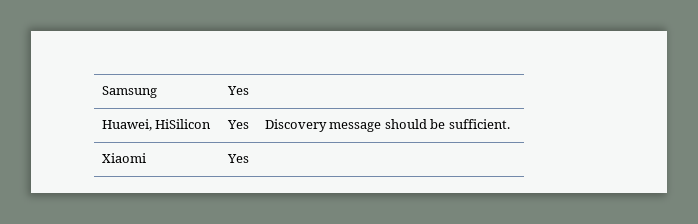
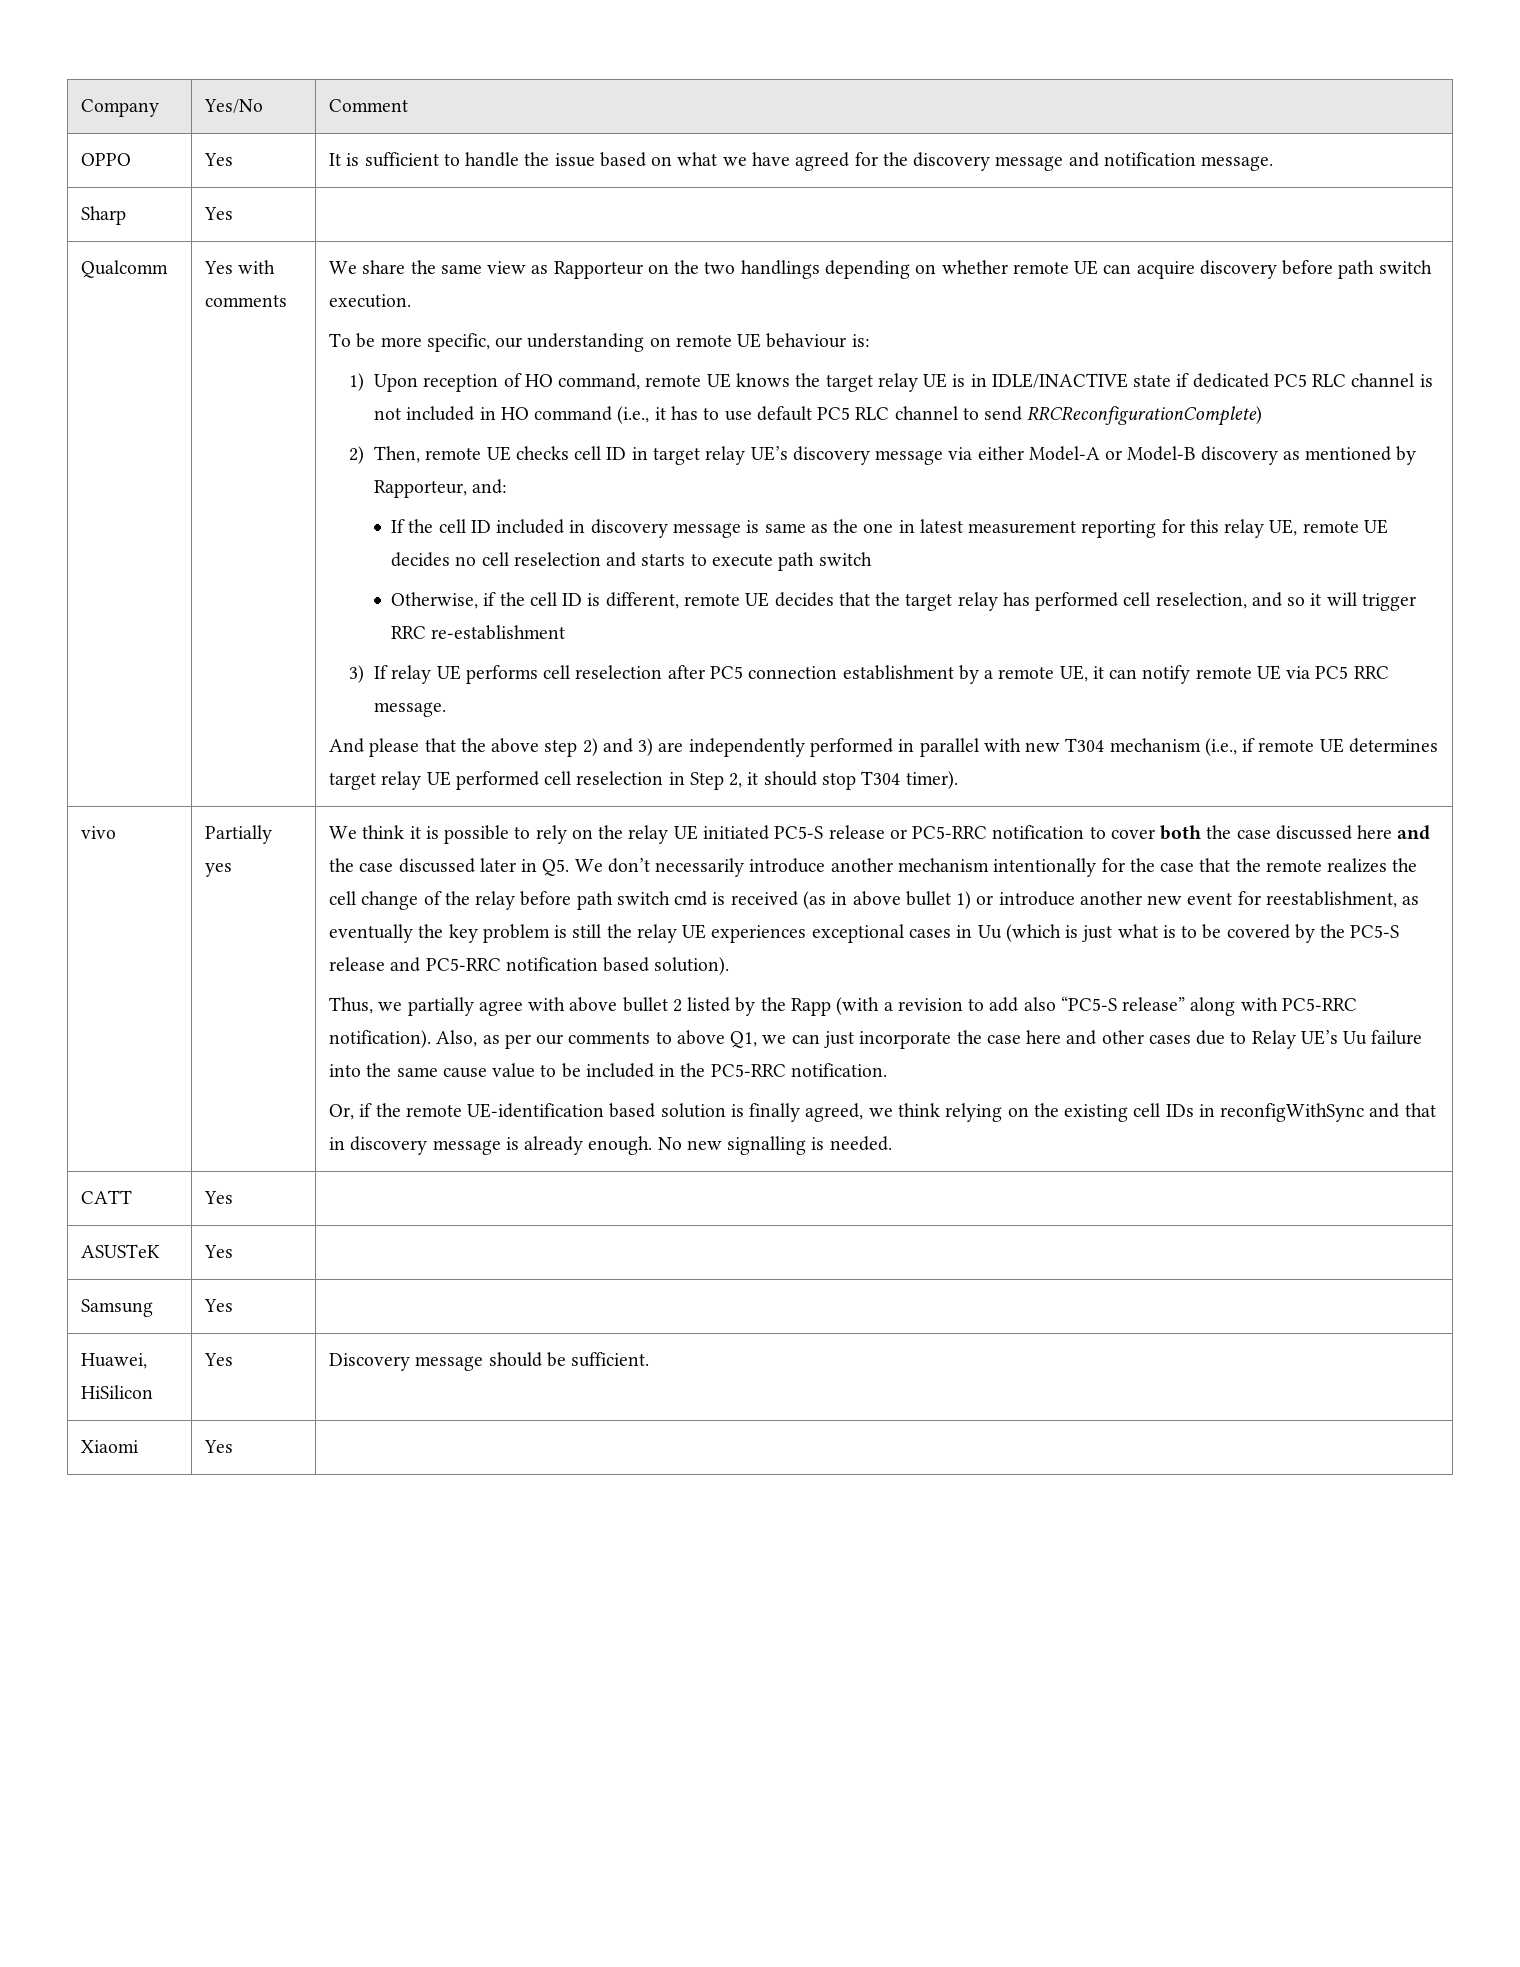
(101, 92) none -> [81,99,160,117] [204,99,264,113] [329,99,409,112] [81,153,132,166] [204,153,234,166] [329,152,1274,171] [81,206,127,225] [204,207,234,220] [81,260,169,278] [204,260,276,274] [205,295,288,307] [329,260,1432,279] [329,294,412,308] [329,333,870,352] [349,373,1433,392] [374,406,1263,426] [349,446,1417,465] [374,479,508,498] [391,519,1388,538] [391,552,872,571] [391,592,1416,611] [391,625,566,640] [349,665,1389,684] [374,702,447,717] [329,738,1438,757] [329,771,958,790] [81,826,117,839] [205,825,273,844] [205,863,233,877] [329,825,1431,844] [329,858,1418,877] [329,891,1420,910] [329,924,1400,943] [329,957,730,975] [329,996,1357,1016] [329,1030,1423,1049] [329,1063,888,1078] [329,1103,1436,1122] [329,1136,892,1155] [81,1190,133,1204] [204,1191,234,1204] [81,1244,161,1258] [204,1245,234,1258] Company | Yes/No | Comment // OPPO | Yes | It is sufficient to handle the issue based on what we have agreed for the discovery message and notification message. // Sharp | Yes | // Qualcomm | Yes with comments | We share the same view as Rapporteur on the two handlings depending on whether remote UE can acquire discovery before path switch execution. // To be more specific, our understanding on remote UE behaviour is: // 1) Upon reception of HO command, remote UE knows the target relay UE is in IDLE/INACTIVE state if dedicated PC5 RLC channel is not included in HO command (i.e., it has to use default PC5 RLC channel to send RRCReconfigurationComplete) // 2) Then, remote UE checks cell ID in target relay UE’s discovery message via either Model-A or Model-B discovery as mentioned by Rapporteur, and: // If the cell ID included in discovery message is same as the one in latest measurement reporting for this relay UE, remote UE decides no cell reselection and starts to execute path switch // Otherwise, if the cell ID is different, remote UE decides that the target relay has performed cell reselection, and so it will trigger RRC re-establishment // 3) If relay UE performs cell reselection after PC5 connection establishment by a remote UE, it can notify remote UE via PC5 RRC message. // And please that the above step 2) and 3) are independently performed in parallel with new T304 mechanism (i.e., if remote UE determines target relay UE performed cell reselection in Step 2, it should stop T304 timer). // vivo | Partially yes | We think it is possible to rely on the relay UE initiated PC5-S release or PC5-RRC notification to cover both the case discussed here and the case discussed later in Q5. We don’t necessarily introduce another mechanism intentionally for the case that the remote realizes the cell change of the relay before path switch cmd is received (as in above bullet 1) or introduce another new event for reestablishment, as eventually the key problem is still the relay UE experiences exceptional cases in Uu (which is just what is to be covered by the PC5-S release and PC5-RRC notification based solution). // Thus, we partially agree with above bullet 2 listed by the Rapp (with a revision to add also “PC5-S release” along with PC5-RRC notification). Also, as per our comments to above Q1, we can just incorporate the case here and other cases due to Relay UE’s Uu failure into the same cause value to be included in the PC5-RRC notification. // Or, if the remote UE-identification based solution is finally agreed, we think relying on the existing cell IDs in reconfigWithSync and that in discovery message is already enough. No new signalling is needed. // CATT | Yes | // ASUSTeK | Yes | //

